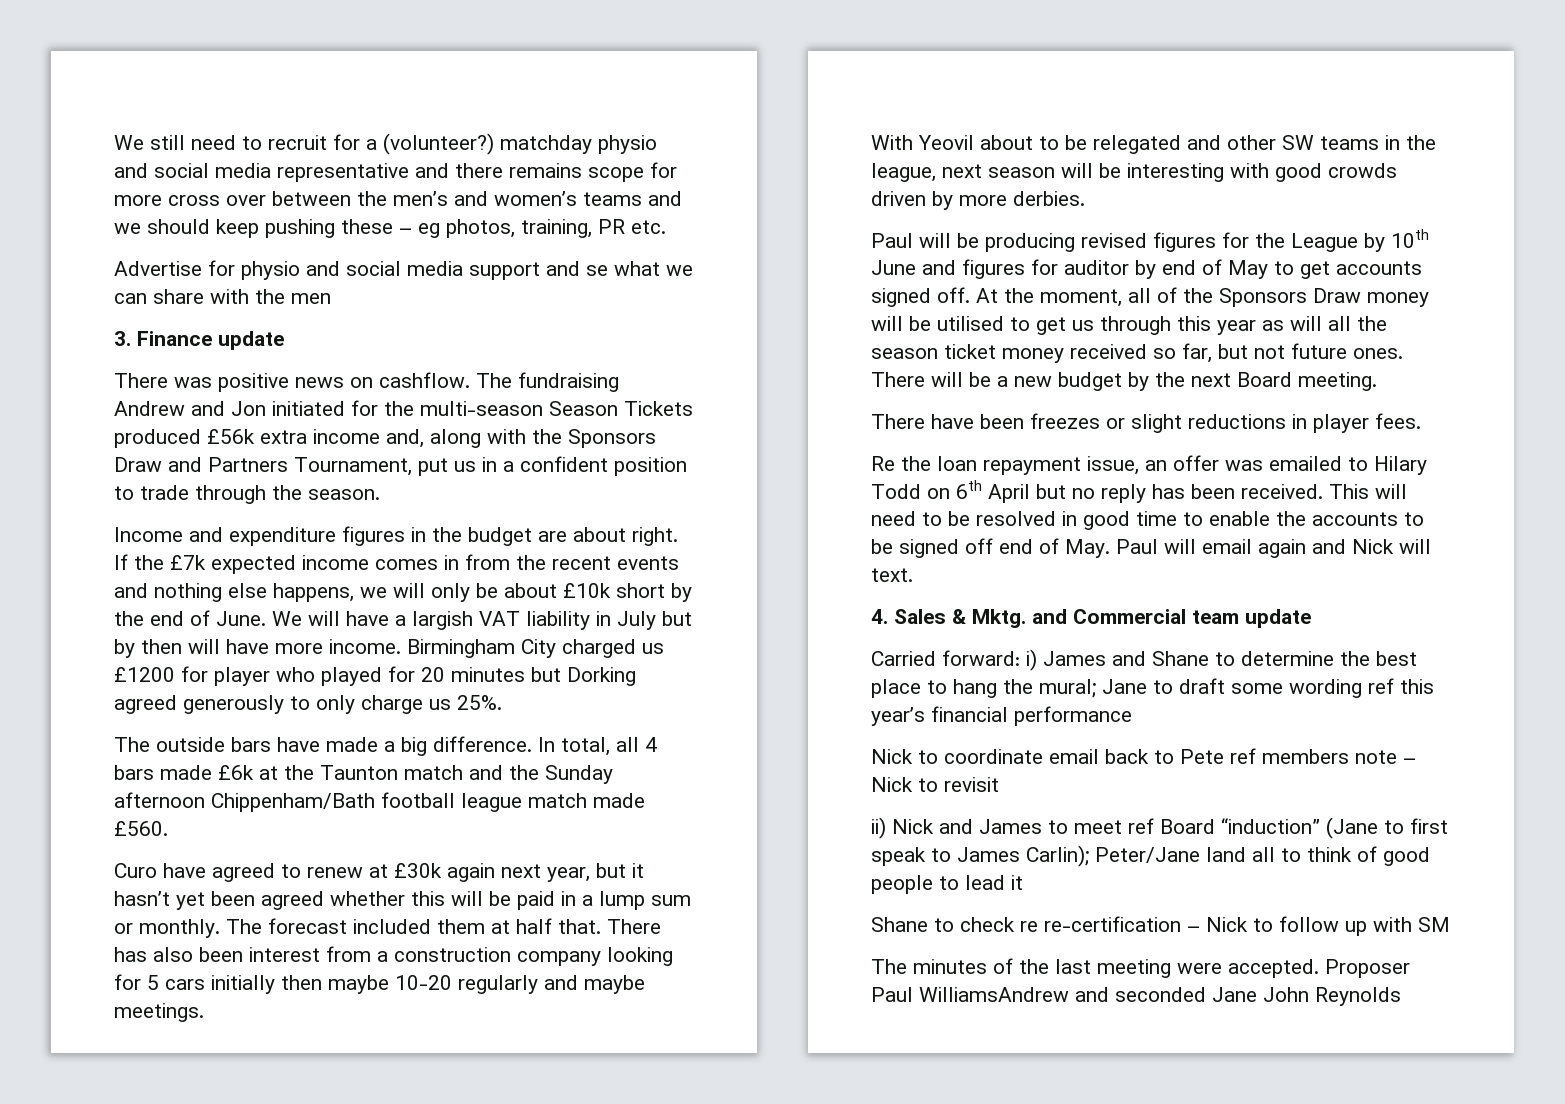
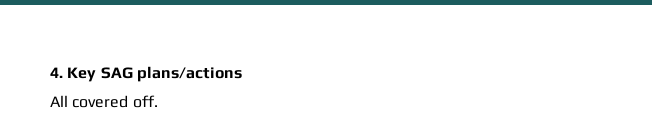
[114,133,657,155] [114,162,677,182] [114,191,682,206] [114,219,666,238] [114,260,693,280] [114,289,331,304] [114,331,284,350] [114,372,619,392] [114,400,693,416] [114,429,656,448] [114,456,687,476] [114,485,380,504] [114,526,678,546] [114,554,679,574] [114,583,692,602] [114,610,692,630] [114,639,664,658] [114,666,636,686] [114,695,502,714] [114,736,657,756] [114,765,613,784] [114,792,645,812] [114,821,168,836] [114,863,644,882] [114,891,691,910] [114,918,661,938] [114,946,673,966] [114,974,645,994] [114,1003,204,1022] [871,135,1436,154] [871,163,1397,182] [871,191,1085,210] [871,229,1429,252] [871,259,1422,279] [871,287,1429,307] [871,316,1387,335] [871,343,1403,363] [871,372,1377,391] [871,413,1421,433] [871,455,1427,475] [871,480,1407,503] [871,511,1424,530] [871,538,1431,558] [871,568,913,582] [871,609,1311,628] [871,649,1417,671] [871,678,1434,698] [871,706,1132,726] [871,748,1416,764] [871,777,999,792] [871,817,1448,839] [871,845,1430,867] [871,875,1023,894] [871,916,1450,936] [871,958,1410,978] [871,987,1401,1006] We still need to recruit for a (volunteer?) matchday physio and social media representative and there remains scope for more cross over between the men’s and women’s teams and we should keep pushing these – eg photos, training, PR etc. // Advertise for physio and social media support and se what we can share with the men // 3. Finance update // There was positive news on cashflow. The fundraising Andrew and Jon initiated for the multi-season Season Tickets produced £56k extra income and, along with the Sponsors Draw and Partners Tournament, put us in a confident position to trade through the season. // Income and expenditure figures in the budget are about right. If the £7k expected income comes in from the recent events and nothing else happens, we will only be about £10k short by the end of June. We will have a largish VAT liability in July but by then will have more income. Birmingham City charged us £1200 for player who played for 20 minutes but Dorking agreed generously to only charge us 25%. // The outside bars have made a big difference. In total, all 4 bars made £6k at the Taunton match and the Sunday afternoon Chippenham/Bath football league match made £560. // Curo have agreed to renew at £30k again next year, but it hasn’t yet been agreed whether this will be paid in a lump sum or monthly. The forecast included them at half that. There has also been interest from a construction company looking for 5 cars initially then maybe 10-20 regularly and maybe meetings. // With Yeovil about to be relegated and other SW teams in the league, next season will be interesting with good crowds driven by more derbies. // Paul will be producing revised figures for the League by 10th June and figures for auditor by end of May to get accounts signed off. At the moment, all of the Sponsors Draw money will be utilised to get us through this year as will all the season ticket money received so far, but not future ones. There will be a new budget by the next Board meeting. // There have been freezes or slight reductions in player fees. // Re the loan repayment issue, an offer was emailed to Hilary Todd on 6th April but no reply has been received. This will need to be resolved in good time to enable the accounts to be signed off end of May. Paul will email again and Nick will text. // 4. Sales & Mktg. and Commercial team update // Carried forward: i) James and Shane to determine the best place to hang the mural; Jane to draft some wording ref this year’s financial performance // Nick to coordinate email back to Pete ref members note – Nick to revisit // ii) Nick and James to meet ref Board “induction” (Jane to first speak to James Carlin); Peter/Jane land all to think of good people to lead it // Shane to check re re-certification – Nick to follow up with SM // The minutes of the last meeting were accepted. Proposer Paul WilliamsAndrew and seconded Jane John Reynolds -> [50,66,242,82] [50,95,158,108] 4. Key SAG plans/actions // All covered off.

